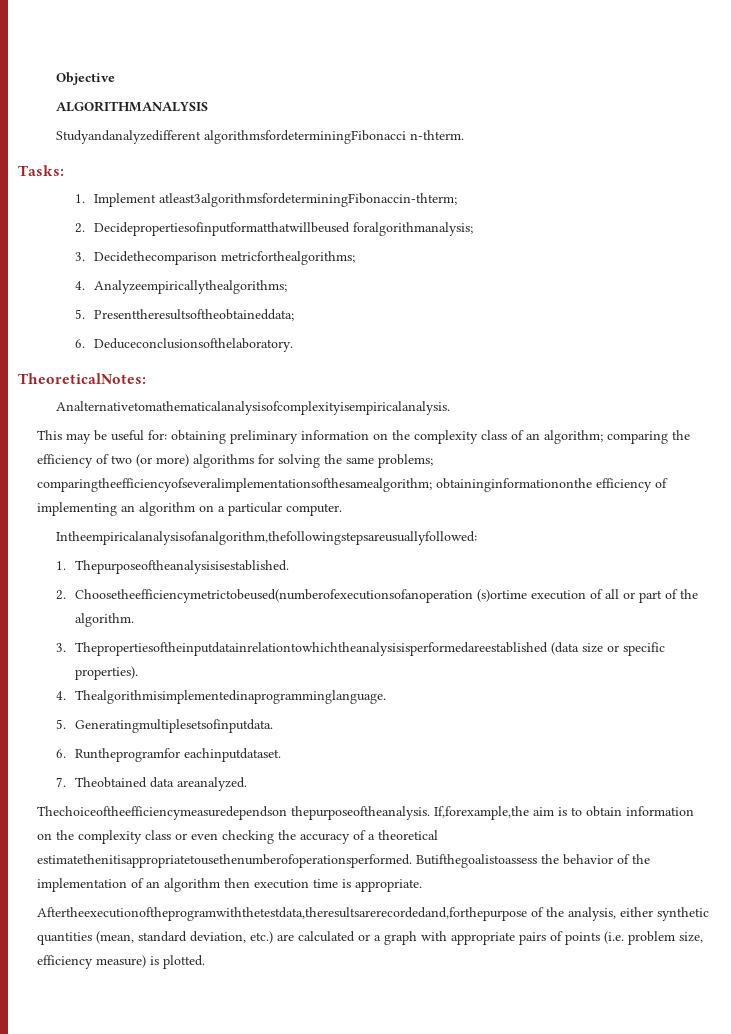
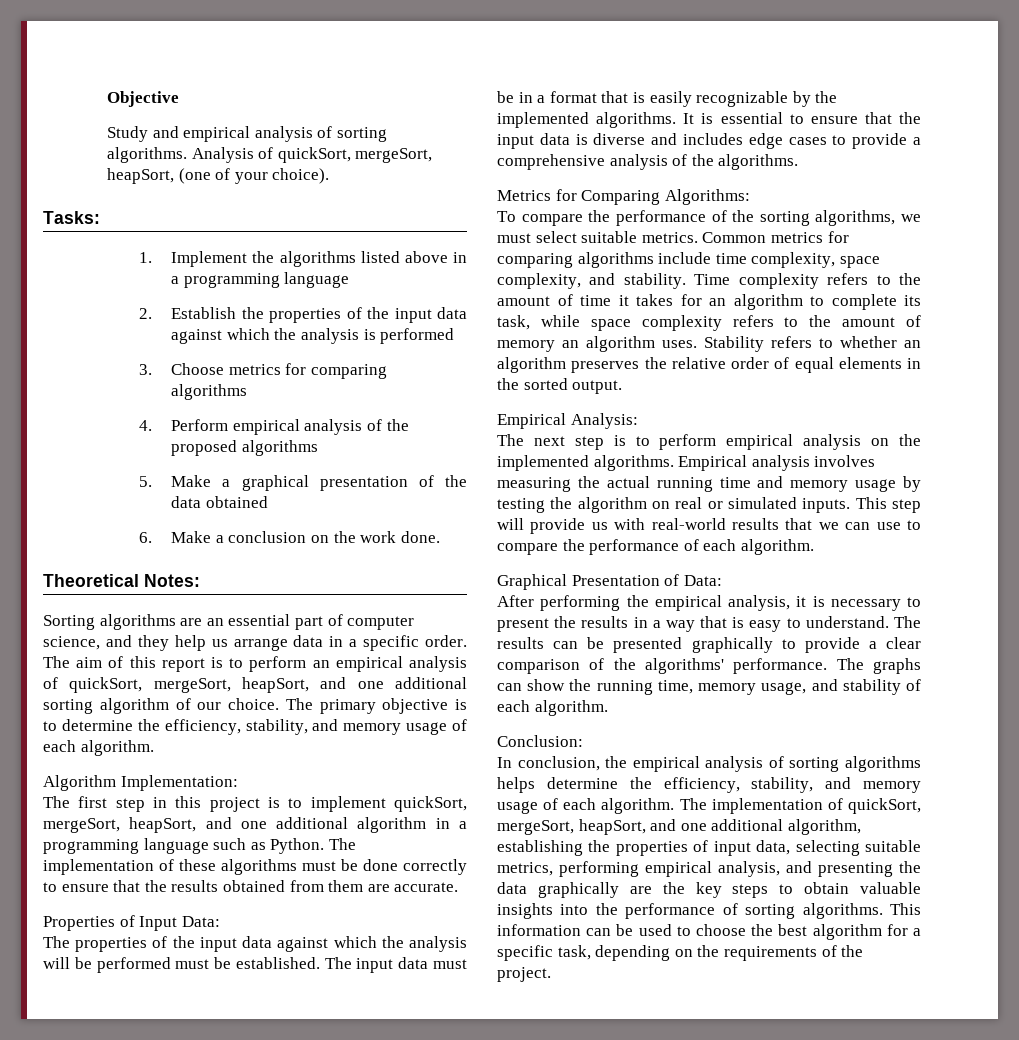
[56,101,209,112] [56,130,465,144] [18,165,64,176] [75,193,458,207] [75,222,474,236] [75,251,356,265] [75,280,288,294] [75,309,295,321] [75,338,294,352] [18,373,146,384] [56,401,451,415] [37,430,691,444] [37,454,434,468] [37,478,669,492] [37,502,343,516] [56,531,478,545] [56,560,290,574] [56,589,699,603] [75,613,135,627] [56,642,666,656] [75,666,139,680] [56,690,387,704] [56,719,274,733] [56,748,282,762] [56,777,248,791] [37,806,695,820] [37,830,439,844] [37,854,651,868] [37,878,423,892] [37,907,710,921] [37,931,704,945] [37,955,206,969] ALGORITHMANALYSIS // Studyandanalyzedifferent algorithmsfordeterminingFibonacci n-thterm. // Tasks: // 1. Implement atleast3algorithmsfordeterminingFibonaccin-thterm; // 2. Decidepropertiesofinputformatthatwillbeused foralgorithmanalysis; // 3. Decidethecomparison metricforthealgorithms; // 4. Analyzeempiricallythealgorithms; // 5. Presenttheresultsoftheobtaineddata; // 6. Deduceconclusionsofthelaboratory. // TheoreticalNotes: // Analternativetomathematicalanalysisofcomplexityisempiricalanalysis. // This may be useful for: obtaining preliminary information on the complexity class of an algorithm; comparing the efficiency of two (or more) algorithms for solving the same problems; comparingtheefficiencyofseveralimplementationsofthesamealgorithm; obtaininginformationonthe efficiency of implementing an algorithm on a particular computer. // Intheempiricalanalysisofanalgorithm,thefollowingstepsareusuallyfollowed: // 1. Thepurposeoftheanalysisisestablished. // 2. Choosetheefficiencymetrictobeused(numberofexecutionsofanoperation (s)ortime execution of all or part of the algorithm. // 3. Thepropertiesoftheinputdatainrelationtowhichtheanalysisisperformedareestablished (data size or specific properties). // 4. Thealgorithmisimplementedinaprogramminglanguage. // 5. Generatingmultiplesetsofinputdata. // 6. Runtheprogramfor eachinputdataset. // 7. Theobtained data areanalyzed. // Thechoiceoftheefficiencymeasuredependson thepurposeoftheanalysis. If,forexample,the aim is to obtain information on the complexity class or even checking the accuracy of a theoretical estimatethenitisappropriatetousethenumberofoperationsperformed. Butifthegoalistoassess the behavior of the implementation of an algorithm then execution time is appropriate. // Aftertheexecutionoftheprogramwiththetestdata,theresultsarerecordedand,forthepurpose of the analysis, either synthetic quantities (mean, standard deviation, etc.) are calculated or a graph with appropriate pairs of points (i.e. problem size, efficiency measure) is plotted. -> [107,126,388,142] [107,147,433,163] [107,168,330,184] [43,211,100,224] [139,251,467,267] [171,272,350,288] [139,307,467,323] [171,328,455,344] [139,363,387,379] [171,384,248,400] [139,419,409,435] [171,440,318,456] [139,475,467,491] [171,496,268,508] [139,531,440,543] [43,574,200,587] [43,614,415,630] [43,635,467,651] [43,656,467,672] [43,677,467,693] [43,698,467,714] [43,719,467,735] [43,740,154,756] [43,775,238,791] [43,796,467,812] [43,817,467,833] [43,838,356,854] [43,859,467,875] [43,880,459,892] [43,915,220,931] [43,936,468,952] [43,957,467,973] [497,91,838,107] [497,112,921,128] [497,133,921,149] [497,154,799,170] [497,189,750,205] [497,210,921,226] [497,231,849,243] [497,252,880,268] [497,273,921,289] [497,294,921,310] [497,315,921,331] [497,336,921,352] [497,357,921,373] [497,378,623,394] [497,413,638,429] [497,434,921,450] [497,455,876,471] [497,476,921,492] [497,497,921,513] [497,518,921,534] [497,539,814,555] [497,574,722,590] [497,595,921,611] [497,616,921,632] [497,637,921,653] [497,658,921,674] [497,679,921,695] [497,700,608,716] [497,735,583,747] [497,756,921,772] [497,777,921,793] [497,798,921,814] [497,819,861,835] [497,840,921,856] [497,861,921,877] [497,882,921,898] [497,903,921,919] [497,924,921,940] [497,945,864,961] [497,967,551,982] Study and empirical analysis of sorting algorithms. Analysis of quickSort, mergeSort, heapSort, (one of your choice). // Tasks: // 1. Implement the algorithms listed above in a programming language // 2. Establish the properties of the input data against which the analysis is performed // 3. Choose metrics for comparing algorithms // 4. Perform empirical analysis of the proposed algorithms // 5. Make a graphical presentation of the data obtained // 6. Make a conclusion on the work done. // Theoretical Notes: // Sorting algorithms are an essential part of computer science, and they help us arrange data in a specific order. The aim of this report is to perform an empirical analysis of quickSort, mergeSort, heapSort, and one additional sorting algorithm of our choice. The primary objective is to determine the efficiency, stability, and memory usage of each algorithm. // Algorithm Implementation: // The first step in this project is to implement quickSort, mergeSort, heapSort, and one additional algorithm in a programming language such as Python. The implementation of these algorithms must be done correctly to ensure that the results obtained from them are accurate. // Properties of Input Data: // The properties of the input data against which the analysis will be performed must be established. The input data must be in a format that is easily recognizable by the implemented algorithms. It is essential to ensure that the input data is diverse and includes edge cases to provide a comprehensive analysis of the algorithms. // Metrics for Comparing Algorithms: // To compare the performance of the sorting algorithms, we must select suitable metrics. Common metrics for comparing algorithms include time complexity, space complexity, and stability. Time complexity refers to the amount of time it takes for an algorithm to complete its task, while space complexity refers to the amount of memory an algorithm uses. Stability refers to whether an algorithm preserves the relative order of equal elements in the sorted output. // Empirical Analysis: // The next step is to perform empirical analysis on the implemented algorithms. Empirical analysis involves measuring the actual running time and memory usage by testing the algorithm on real or simulated inputs. This step will provide us with real-world results that we can use to compare the performance of each algorithm. // Graphical Presentation of Data: // After performing the empirical analysis, it is necessary to present the results in a way that is easy to understand. The results can be presented graphically to provide a clear comparison of the algorithms' performance. The graphs can show the running time, memory usage, and stability of each algorithm. // Conclusion: // In conclusion, the empirical analysis of sorting algorithms helps determine the efficiency, stability, and memory usage of each algorithm. The implementation of quickSort, mergeSort, heapSort, and one additional algorithm, establishing the properties of input data, selecting suitable metrics, performing empirical analysis, and presenting the data graphically are the key steps to obtain valuable insights into the performance of sorting algorithms. This information can be used to choose the best algorithm for a specific task, depending on the requirements of the project.

